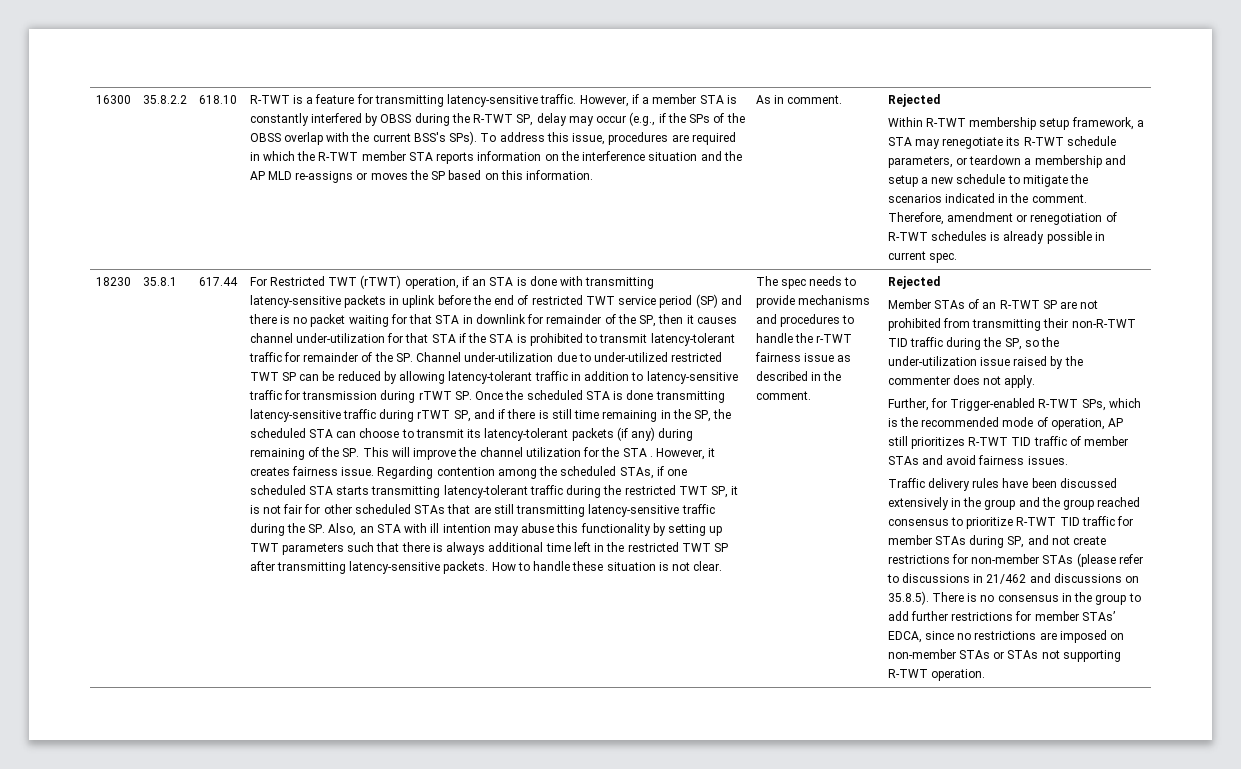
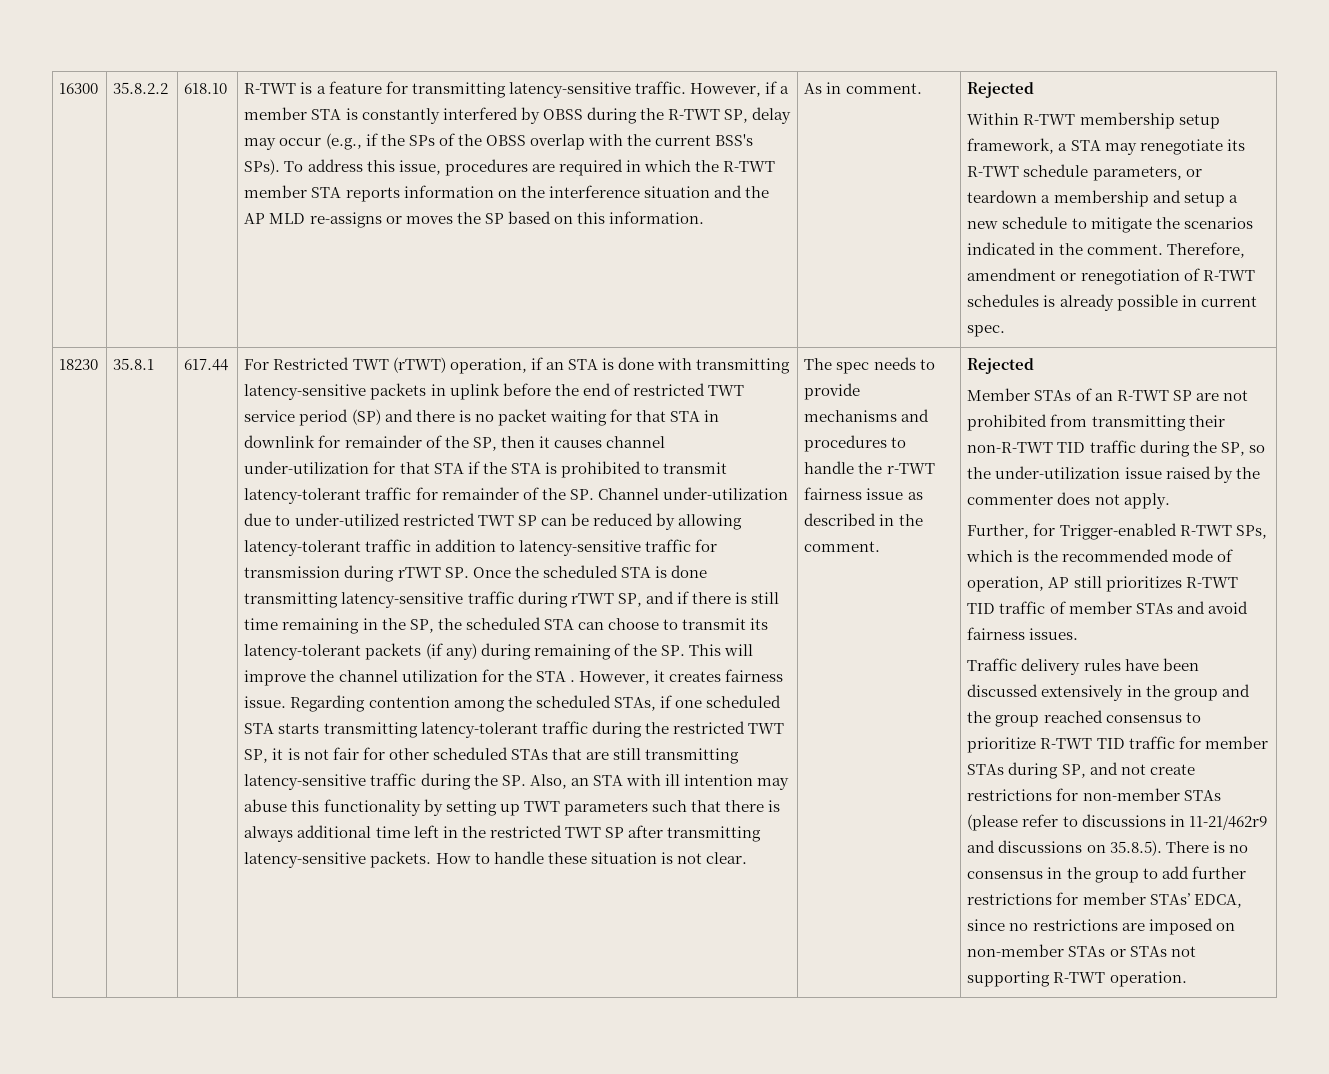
[986,574,1027,584] 21/462 -> [1188,815,1267,830] 11-21/462r9

